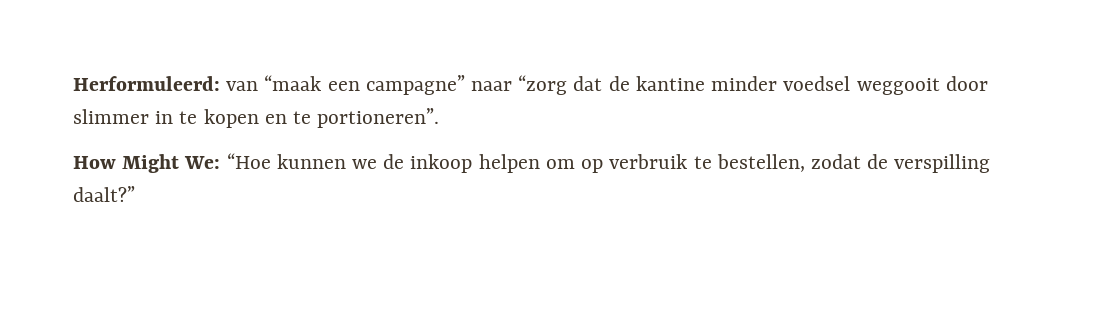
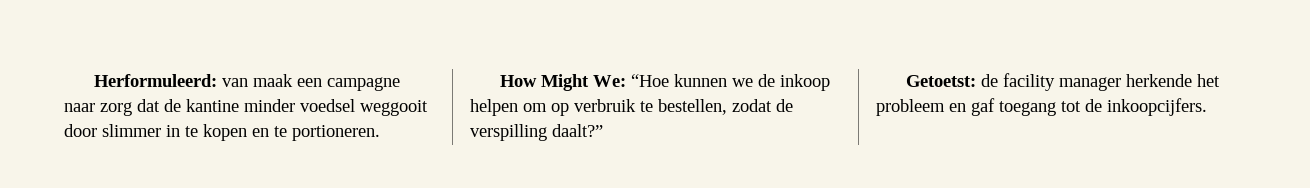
[264,75,568,95] “maak een campagne” naar “zorg -> [252,74,400,91] [64,102,132,116] maak een campagne naar zorg
[317,108,440,128] portioneren”. -> [292,125,380,141] portioneren.
(135, 194) none -> [905,73,1220,91] [876,98,1207,116] // Getoetst: de facility manager herkende het probleem en gaf toegang tot de inkoopcijfers.

